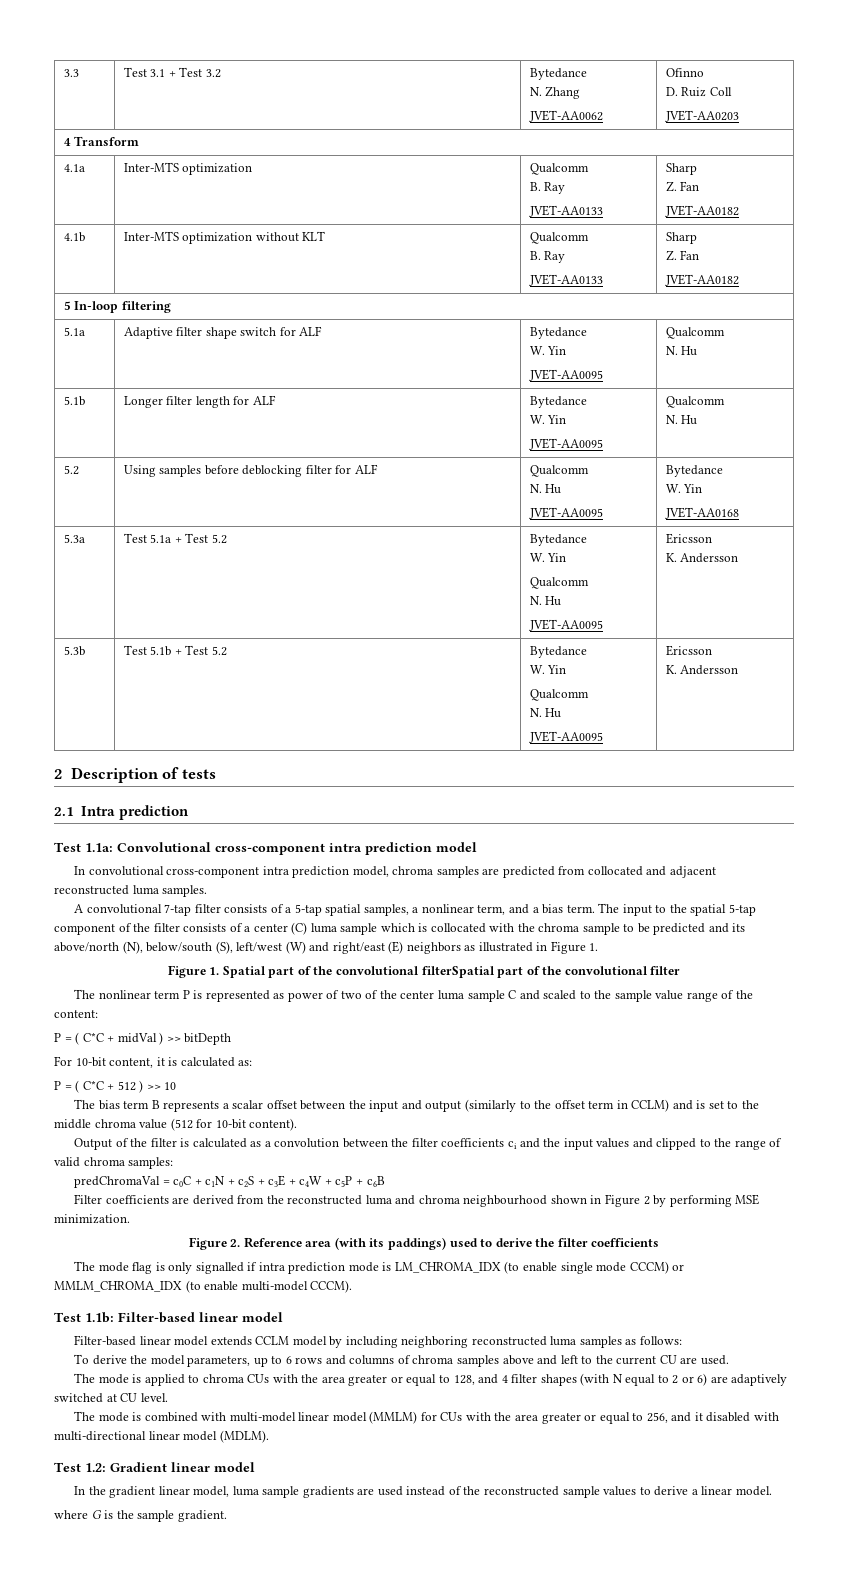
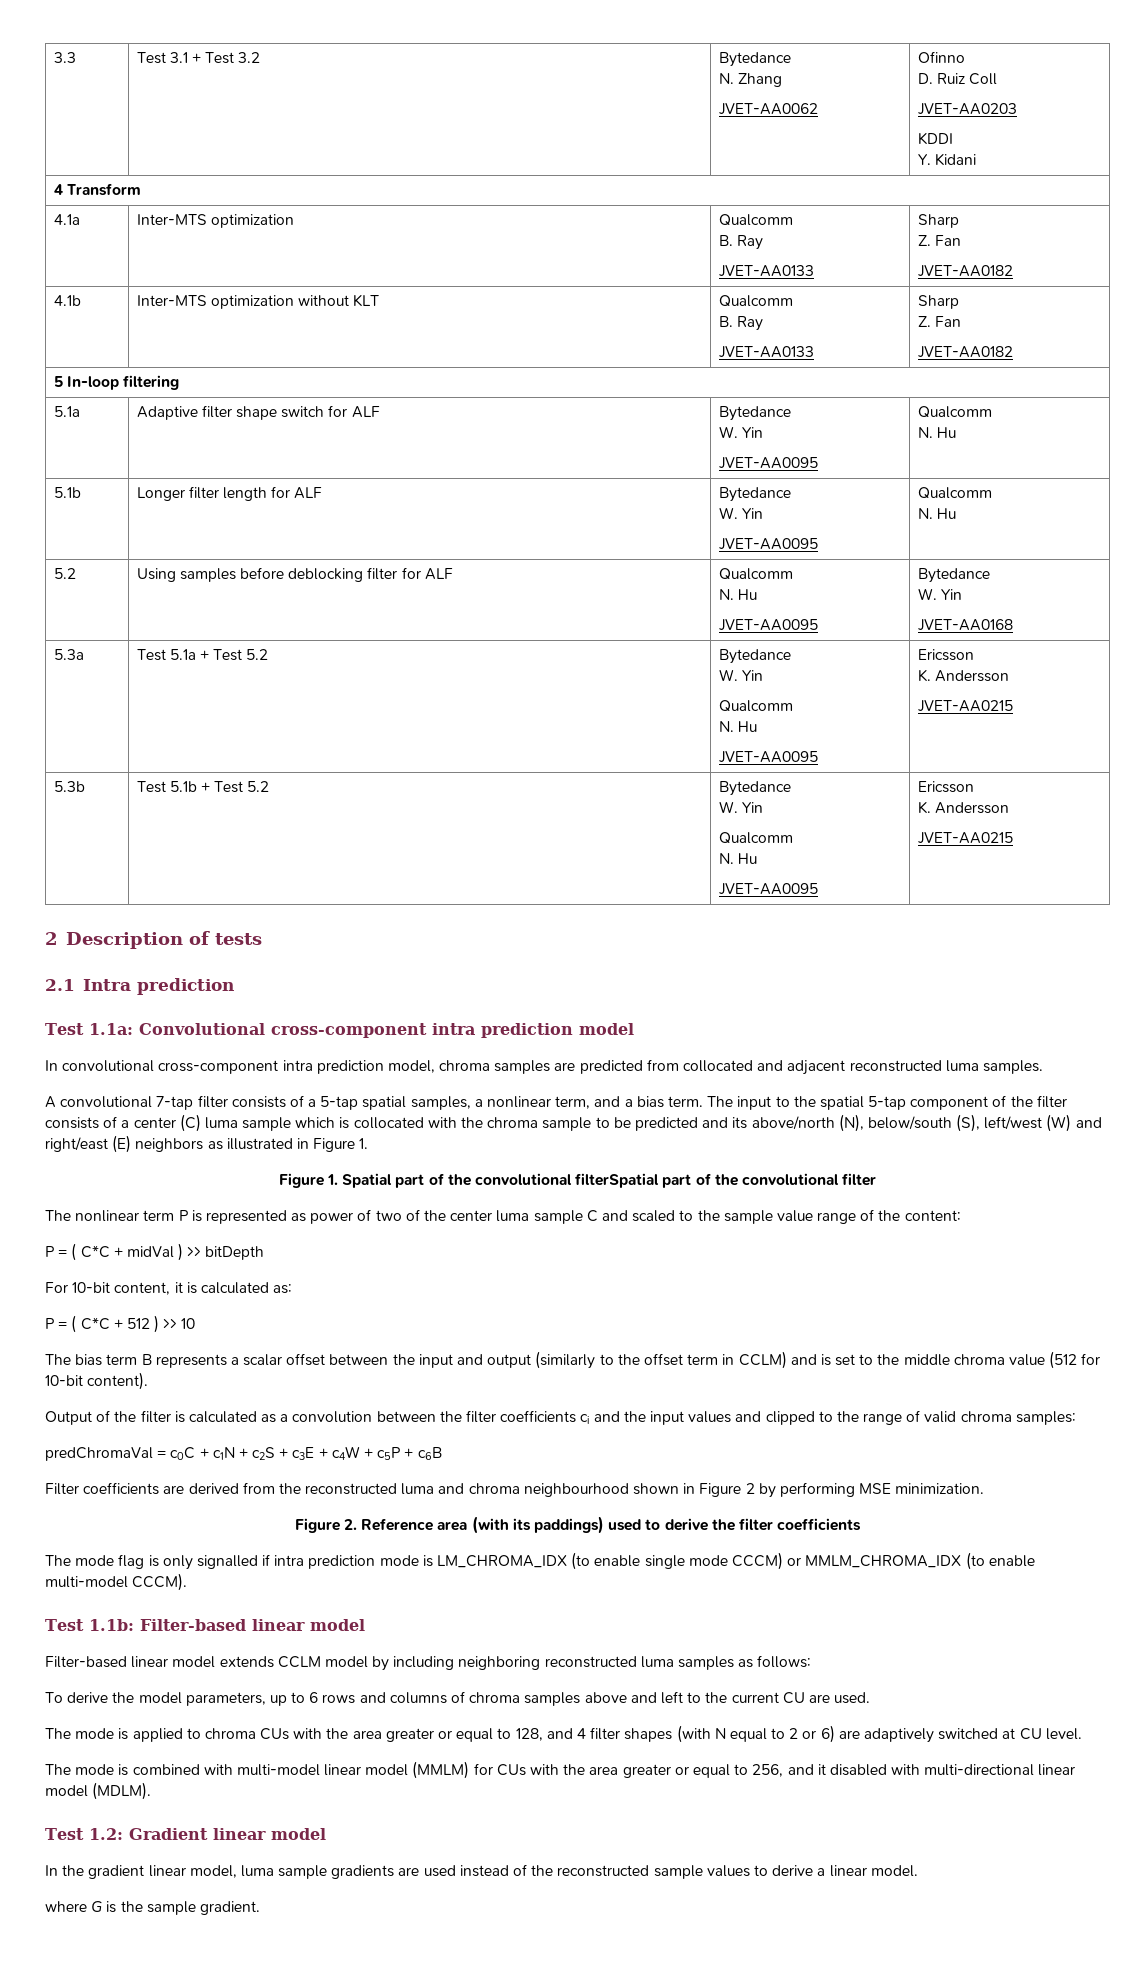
(739, 116) none -> [917,132,953,145] [917,153,976,166] // KDDI // Y. Kidani
(739, 558) none -> [917,700,1013,712] // JVET-AA0215
(739, 670) none -> [917,832,1013,844] // JVET-AA0215

